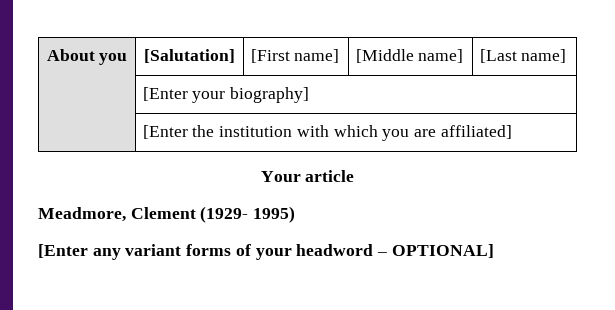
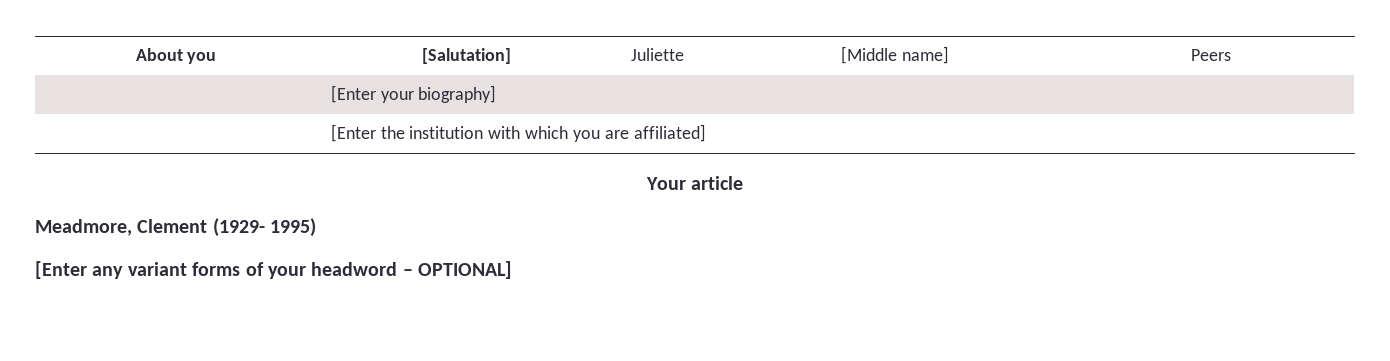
[250,49,340,63] [First name] -> [630,48,684,61] Juliette
[479,49,567,63] [Last name] -> [1190,49,1231,61] Peers

